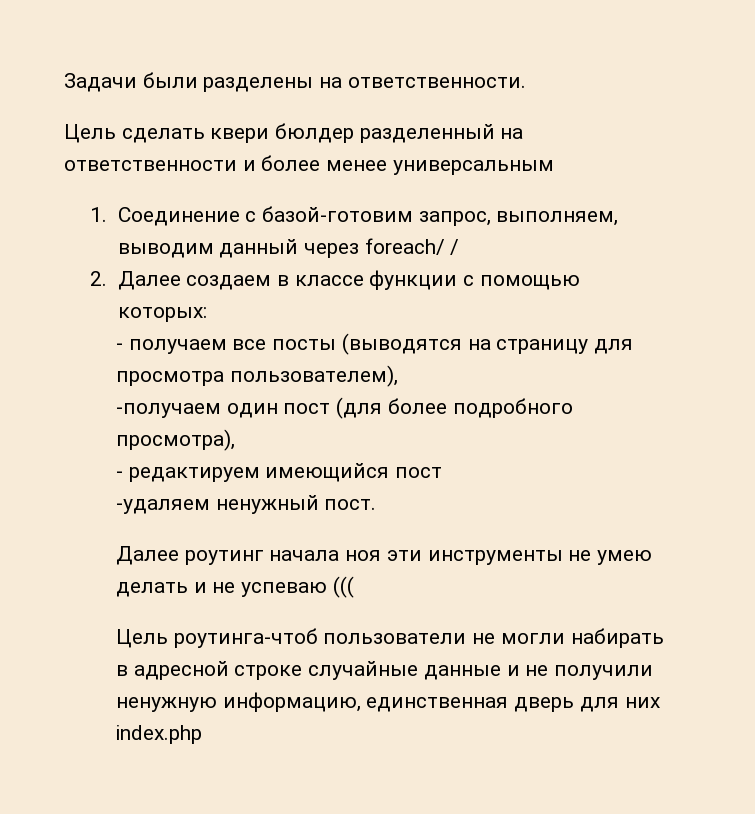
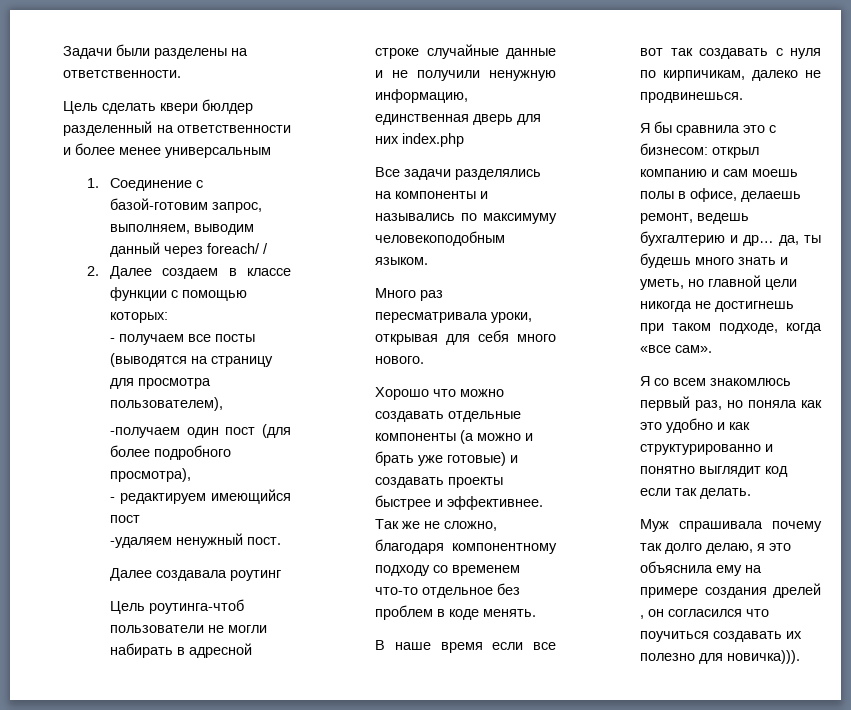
(180, 555) none -> [156,570,228,581] создавала
[269,550,652,565] [116,576,354,598] начала ноя эти инструменты не умею делать и не успеваю ((( -> (282, 575) none
(203, 734) none -> [375,167,542,180] [375,191,489,199] [375,213,557,224] [375,231,506,246] [375,257,429,265] [375,288,444,301] [375,312,533,323] [375,330,556,345] [375,356,425,364] [375,387,505,400] [375,411,522,422] [375,430,534,444] [375,451,519,466] [375,477,504,488] [375,495,544,510] [375,519,498,531] [375,539,557,554] [375,565,521,576] [375,583,521,598] [375,605,537,620] [375,640,556,653] [640,48,821,59] [640,70,821,81] [640,92,744,103] [640,121,777,136] [640,143,760,158] [640,169,799,177] [640,188,802,202] [640,213,750,224] [640,231,821,246] [640,253,789,268] [640,275,798,290] [640,301,795,312] [640,323,822,334] [640,345,713,353] [640,376,792,386] [640,396,822,411] [640,418,751,433] [640,444,774,455] [640,466,789,477] [640,488,752,499] [640,519,822,532] [640,543,792,554] [640,561,763,576] [640,583,821,598] [640,609,770,619] [640,631,803,642] [640,650,801,664] // Все задачи разделялись на компоненты и назывались по максимуму человекоподобным языком. // Много раз пересматривала уроки, открывая для себя много нового. // Хорошо что можно создавать отдельные компоненты (а можно и брать уже готовые) и создавать проекты быстрее и эффективнее. Так же не сложно, благодаря компонентному подходу со временем что-то отдельное без проблем в коде менять. // В наше время если все вот так создавать с нуля по кирпичикам, далеко не продвинешься. // Я бы сравнила это с бизнесом: открыл компанию и сам моешь полы в офисе, делаешь ремонт, ведешь бухгалтерию и др… да, ты будешь много знать и уметь, но главной цели никогда не достигнешь при таком подходе, когда «все сам». // Я со всем знакомлюсь первый раз, но поняла как это удобно и как структурированно и понятно выглядит код если так делать. // Муж спрашивала почему так долго делаю, я это объяснила ему на примере создания дрелей , он согласился что поучиться создавать их полезно для новичка))).

